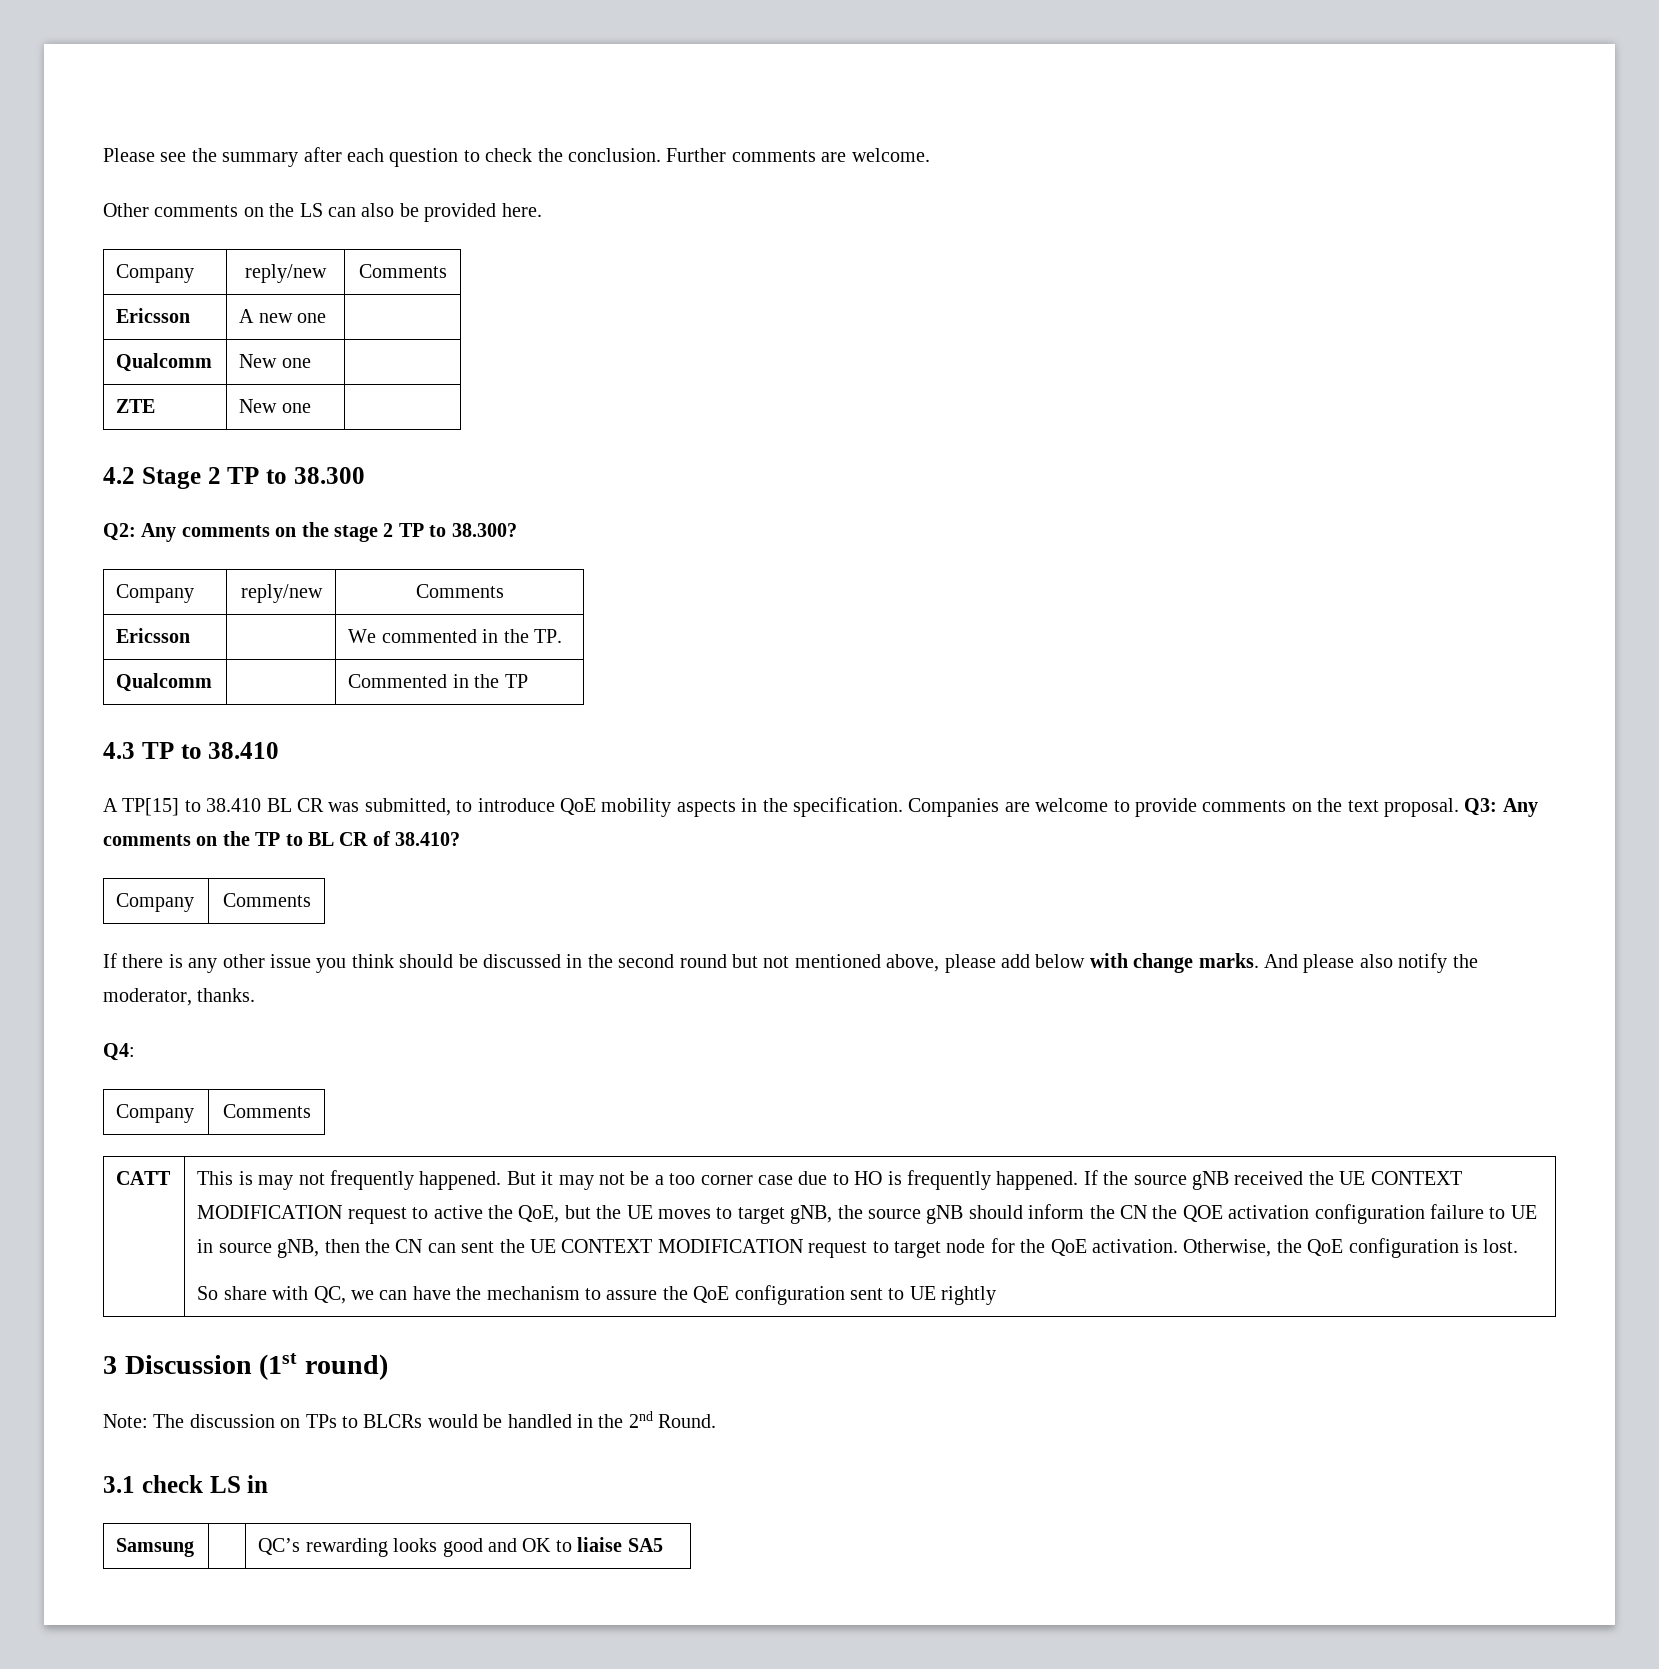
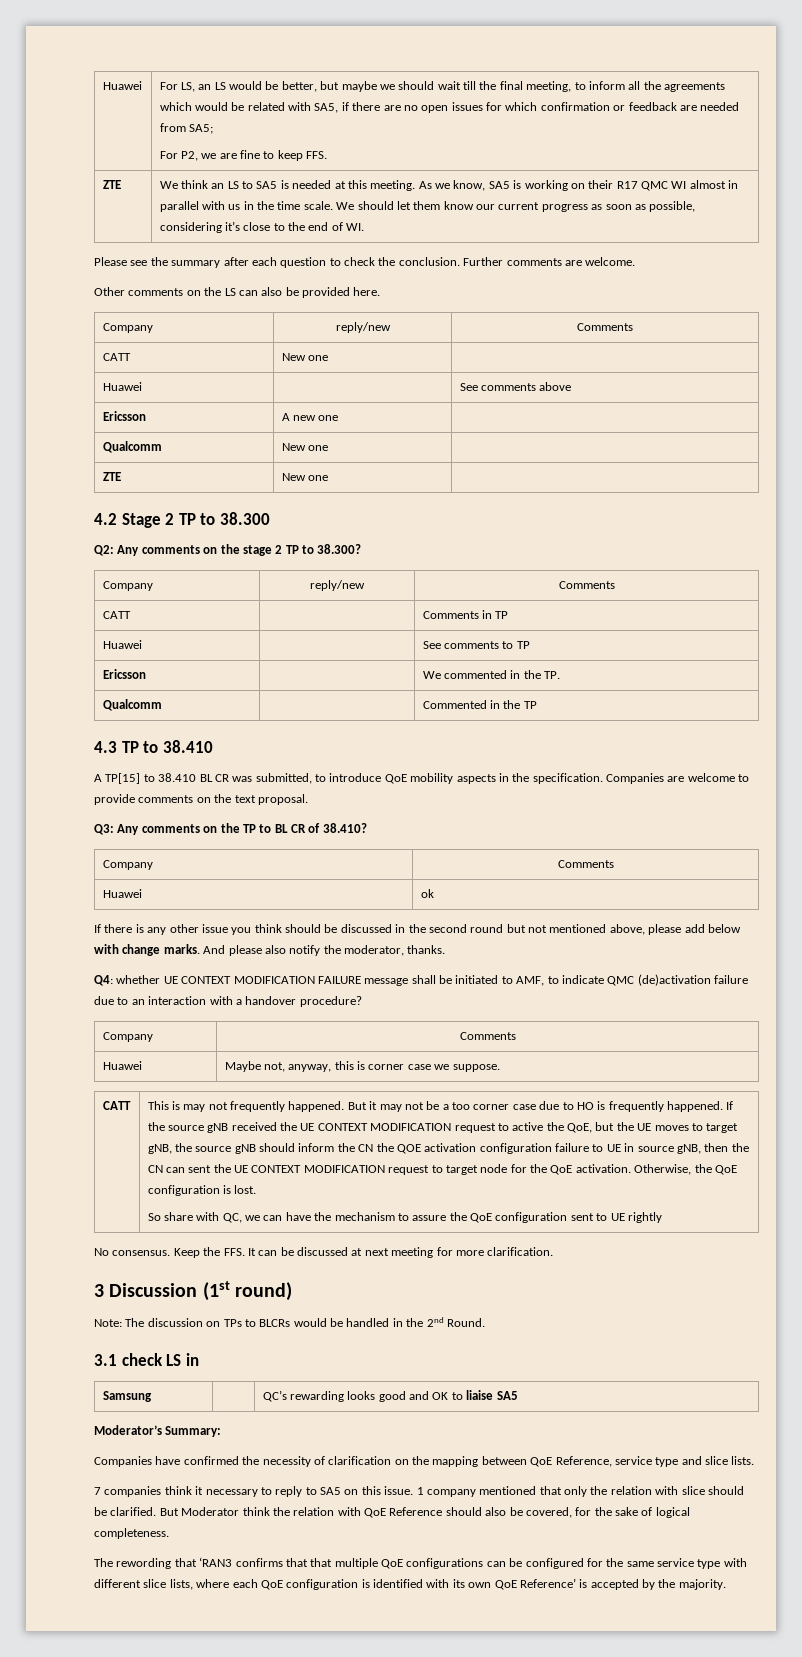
(103, 155) none -> [102,81,142,90] [159,81,726,92] [159,102,740,113] [159,123,213,134] [159,150,328,161] [102,180,121,189] [159,180,739,191] [159,201,696,212] [159,221,365,233] Huawei | For LS, an LS would be better, but maybe we should wait till the final meeting, to inform all the agreements which would be related with SA5, if there are no open issues for which confirmation or feedback are needed from SA5; // For P2, we are fine to keep FFS. // ZTE | We think an LS to SA5 is needed at this meeting. As we know, SA5 is working on their R17 QMC WI almost in parallel with us in the time scale. We should let them know our current progress as soon as possible, considering it’s close to the end of WI. //
(447, 271) none -> [102,353,131,361] [281,353,328,361] [102,382,142,391] [459,382,572,391] // CATT | New one | // Huawei | | See comments above
(504, 591) none -> [102,611,131,619] [422,610,509,619] [102,640,142,649] [422,641,530,649] // CATT | | Comments in TP // Huawei | | See comments to TP
(1460, 807) none -> (308, 799) //
(311, 900) none -> [102,889,142,898] [420,889,434,898] // Huawei | ok
[116,1104,195,1123] [222,1104,311,1118] // Company | Comments -> [116,974,748,986] [94,996,362,1007] [102,1032,153,1042] [459,1032,516,1040] [102,1061,142,1070] [224,1061,500,1072] whether UE CONTEXT MODIFICATION FAILURE message shall be initiated to AMF, to indicate QMC (de)activation failure due to an interaction with a handover procedure? // Company | Comments // Huawei | Maybe not, anyway, this is corner case we suppose.
(997, 1295) none -> [94,1247,554,1258] // No consensus. Keep the FFS. It can be discussed at next meeting for more clarification.
(663, 1545) none -> [94,1425,222,1437] [94,1456,755,1467] [94,1486,744,1497] [94,1507,690,1518] [94,1528,169,1539] [94,1557,747,1569] [94,1578,726,1590] // Moderator’s Summary: // Companies have confirmed the necessity of clarification on the mapping between QoE Reference, service type and slice lists. // 7 companies think it necessary to reply to SA5 on this issue. 1 company mentioned that only the relation with slice should be clarified. But Moderator think the relation with QoE Reference should also be covered, for the sake of logical completeness. // The rewording that ‘RAN3 confirms that that multiple QoE configurations can be configured for the same service type with different slice lists, where each QoE configuration is identified with its own QoE Reference’ is accepted by the majority.

